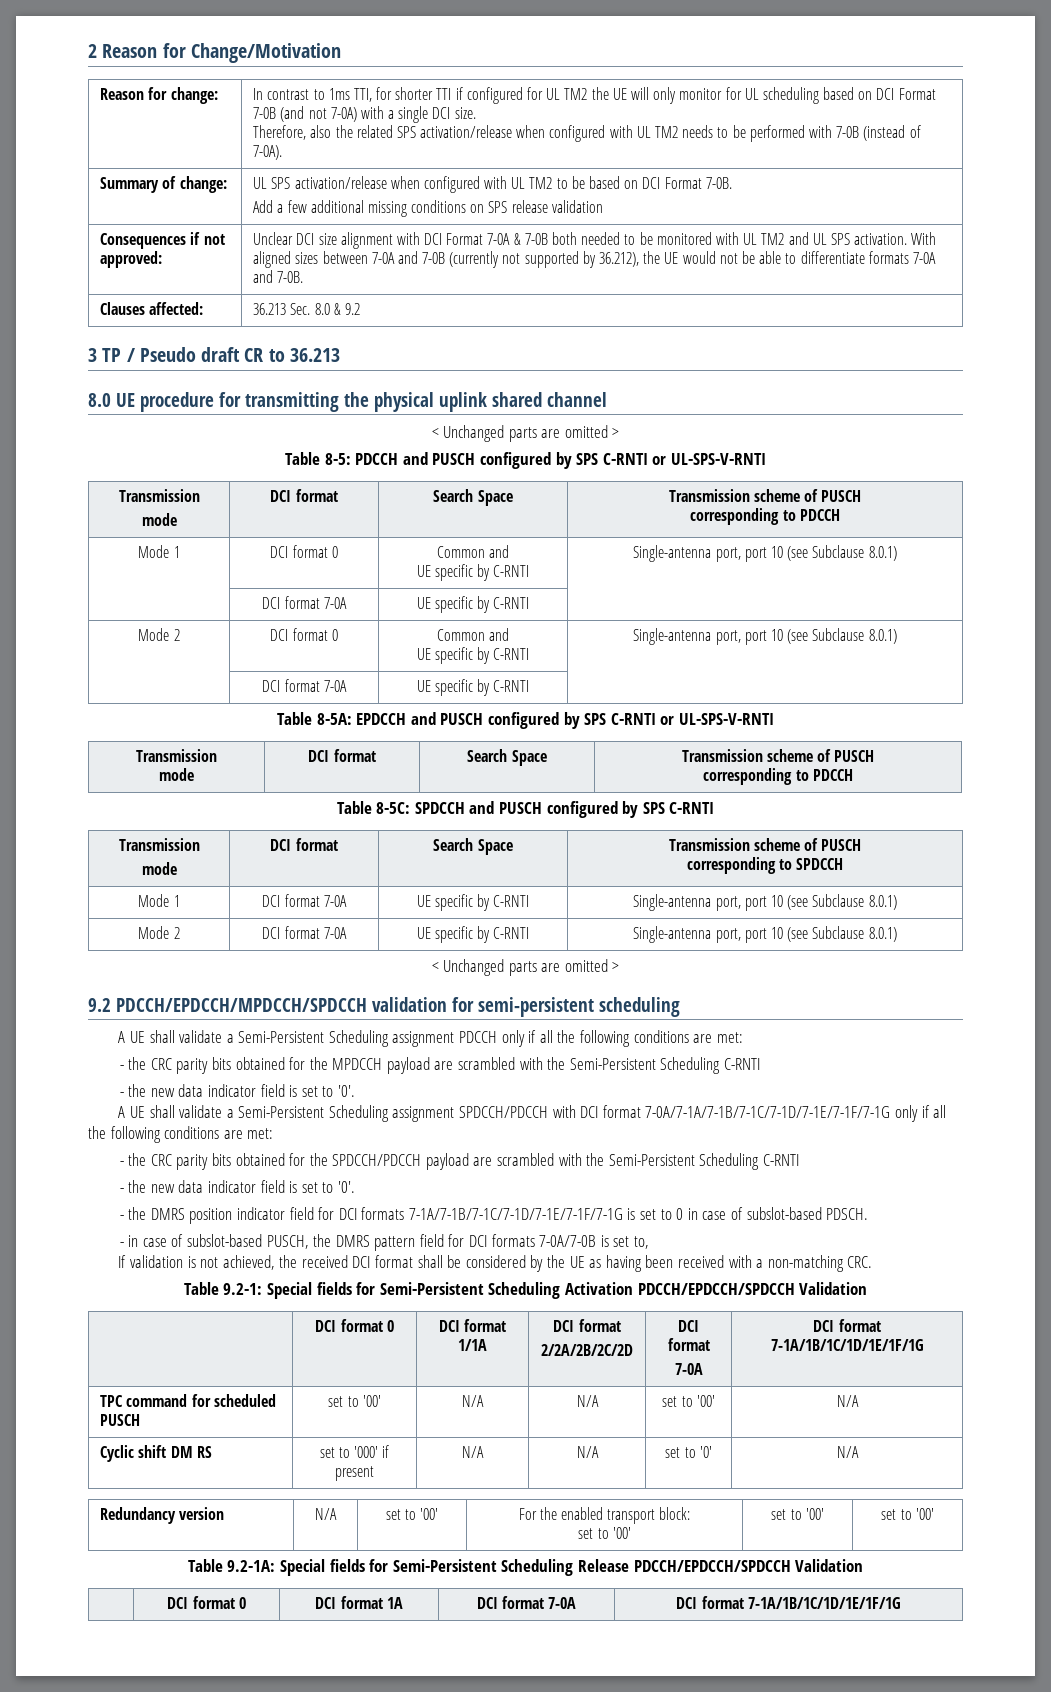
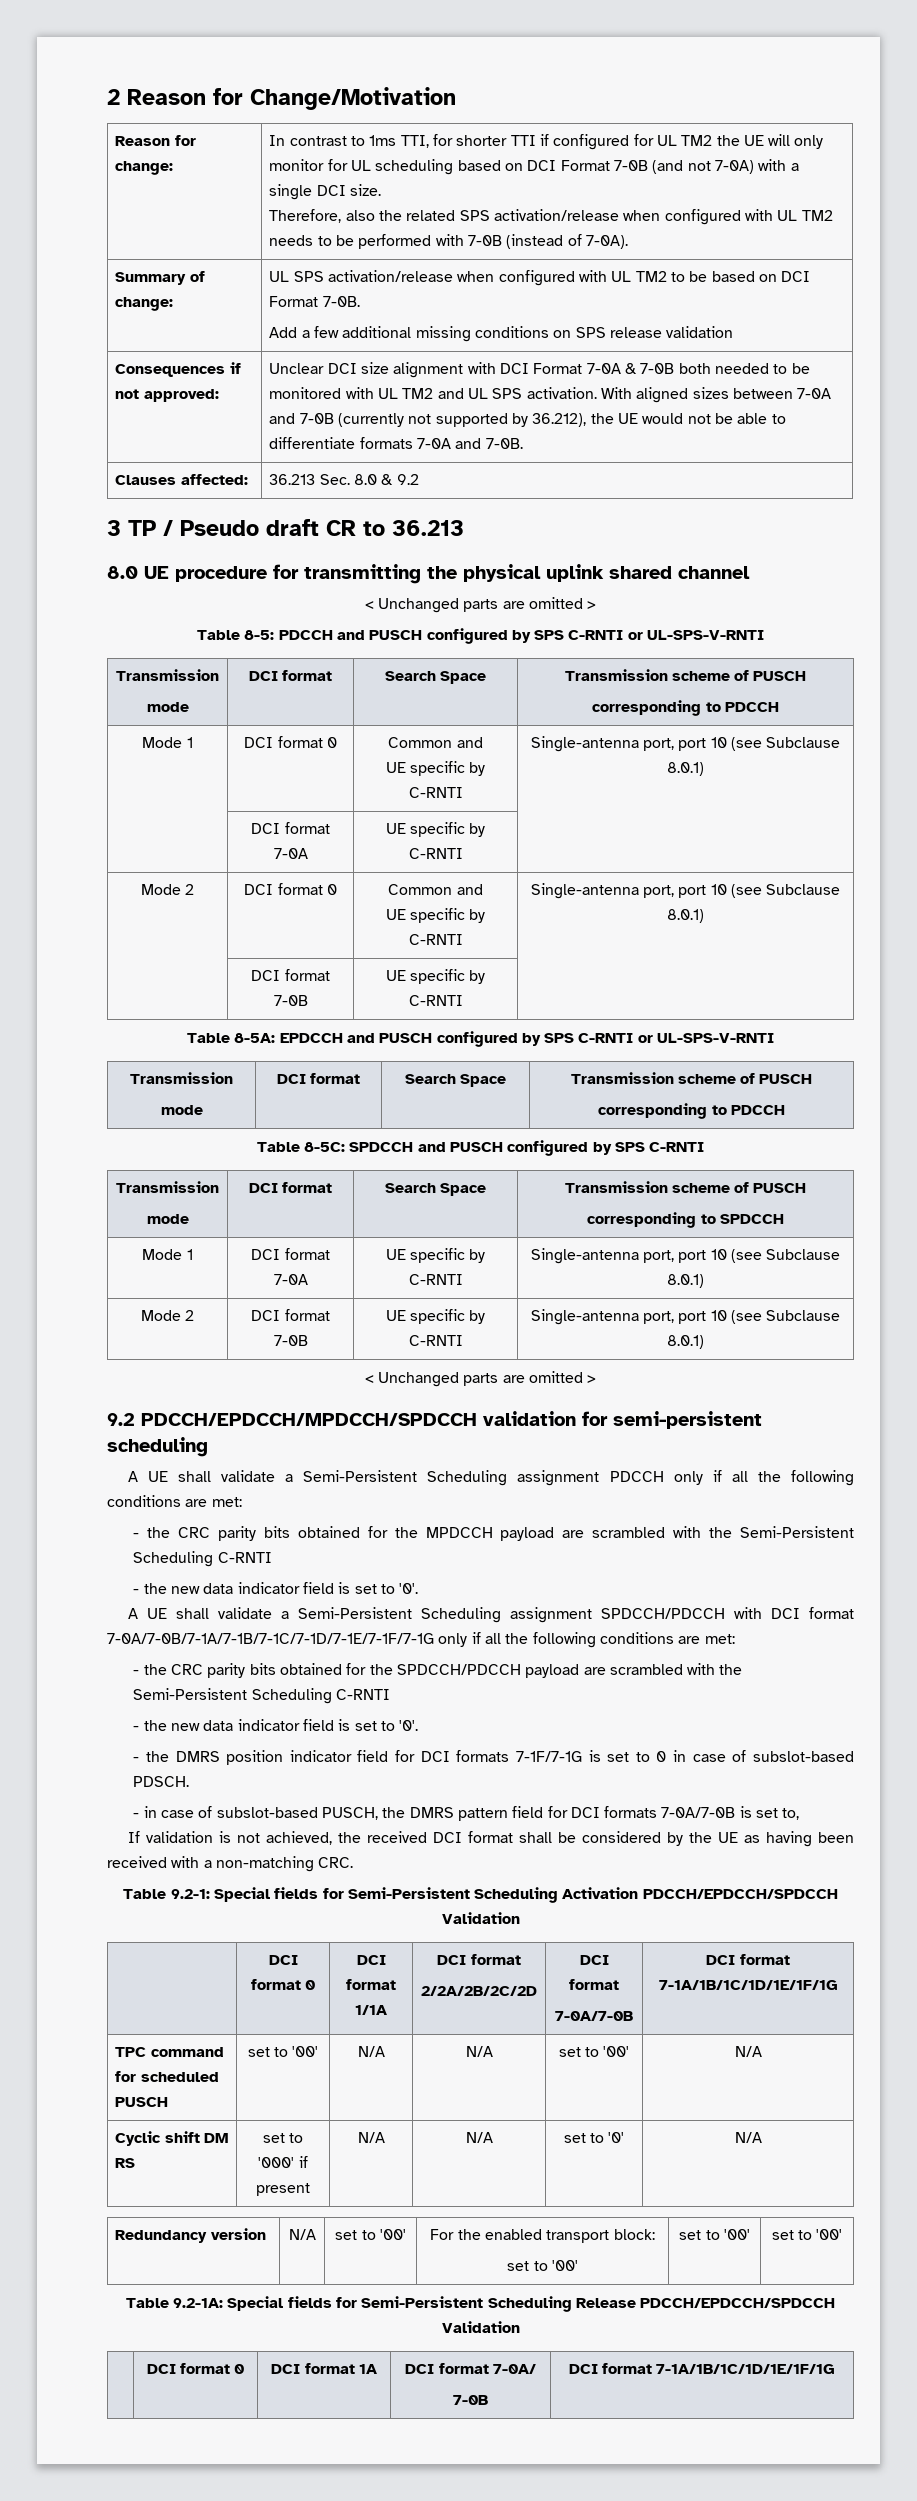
[323,680,347,692] 7-0A -> [273,995,308,1006] 7-0B
[323,927,347,939] 7-0A -> [273,1335,308,1346] 7-0B
[645,1106,891,1118] 7-0A/7-1A/7-1B/7-1C/7-1D/7-1E/7-1F/7-1G -> [107,1633,434,1644] 7-0A/7-0B/7-1A/7-1B/7-1C/7-1D/7-1E/7-1F/7-1G
[408,1208,623,1220] 7-1A/7-1B/7-1C/7-1D/7-1E/7-1F/7-1G -> [515,1751,582,1762] 7-1F/7-1G
[674,1363,703,1375] 7-0A -> [555,2011,633,2021] 7-0A/7-0B
[548,1597,577,1609] 7-0A -> [492,2364,536,2374] [453,2395,488,2405] 7-0A/ // 7-0B

